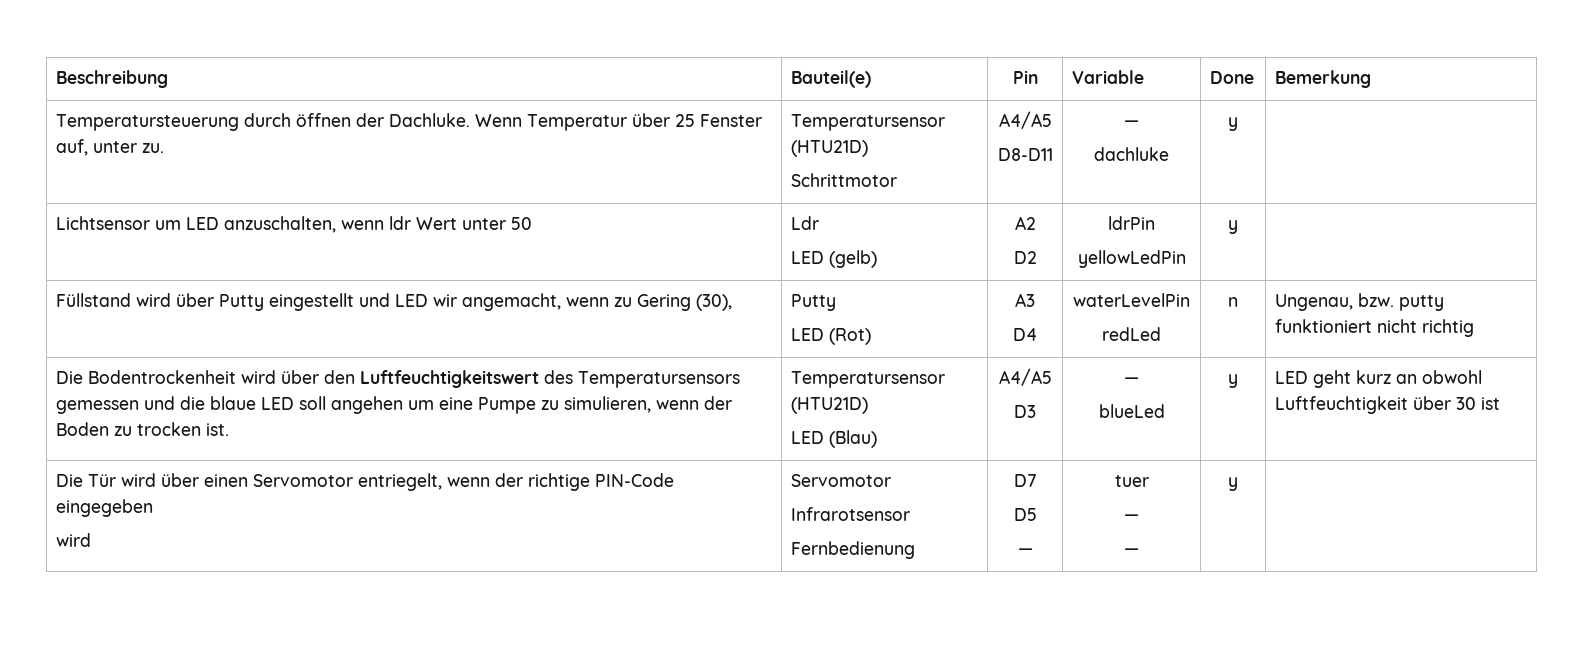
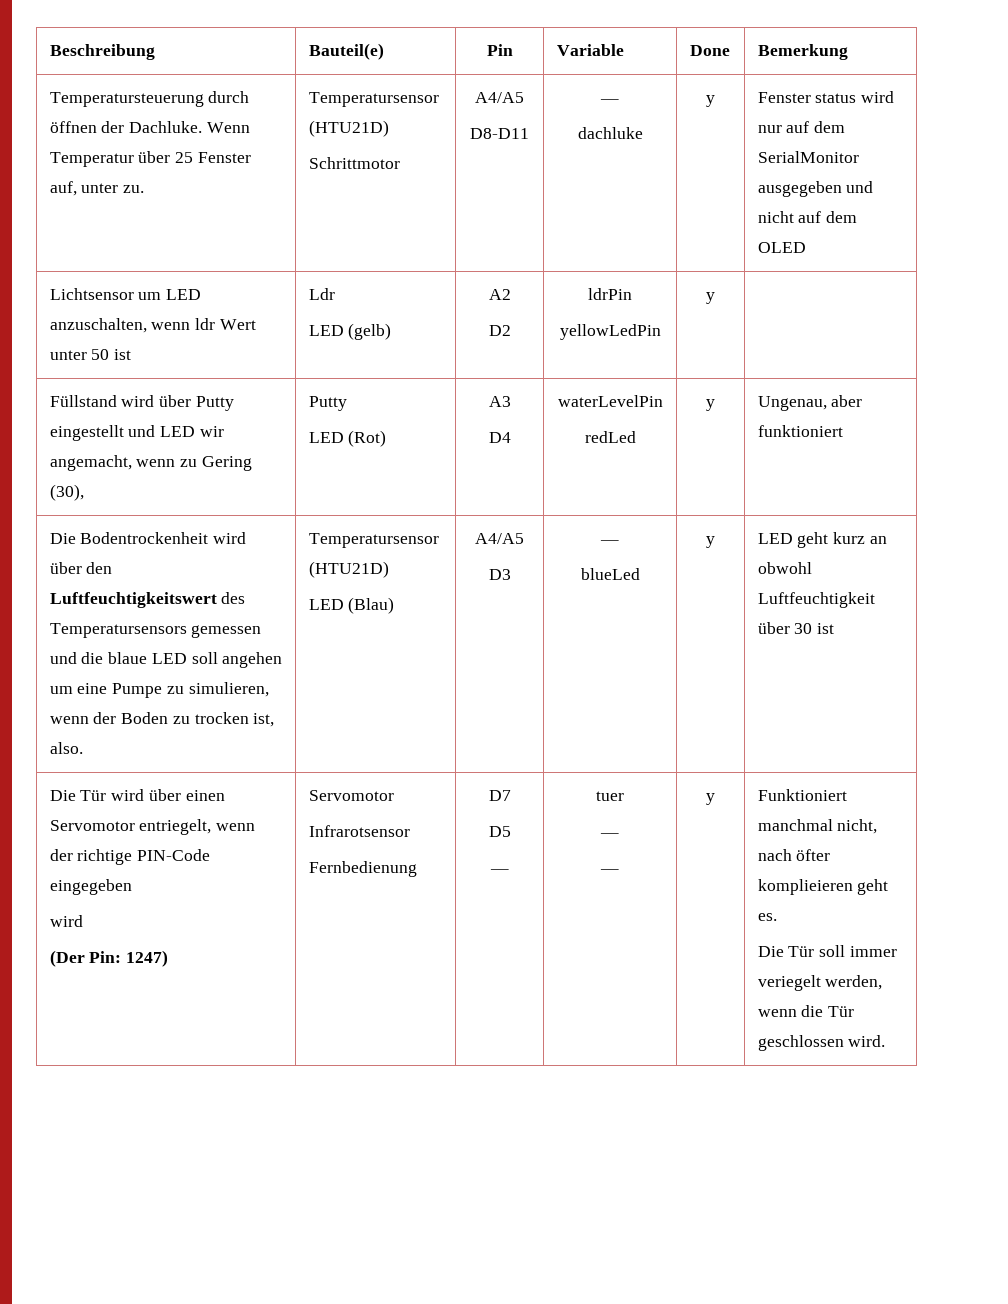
(1238, 124) none -> [757,91,895,103] [757,121,846,133] [757,151,859,163] [757,181,874,197] [757,211,858,223] [757,242,806,253] Fenster status wird nur auf dem SerialMonitor ausgegeben und nicht auf dem OLED
(532, 223) none -> [114,349,132,360] ist
[1228,297,1238,307] n -> [706,399,715,411] y
[1357,293,1444,311] bzw. putty -> [831,395,863,407] aber
[1376,319,1474,337] nicht richtig -> (843, 431) none
[205,423,229,436] ist. -> [253,713,275,727] [49,742,83,754] ist, also.
(91, 540) none -> [49,950,169,967] // (Der Pin: 1247)
(1238, 484) none -> [757,789,847,801] [757,819,878,834] [757,849,831,861] [757,879,889,895] [757,913,777,921] [757,945,897,957] [757,975,883,991] [757,1005,855,1017] [757,1035,886,1051] Funktioniert manchmal nicht, nach öfter komplieieren geht es. // Die Tür soll immer veriegelt werden, wenn die Tür geschlossen wird.

